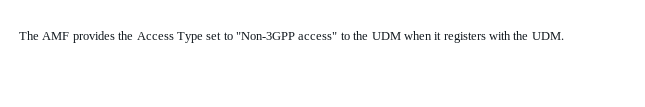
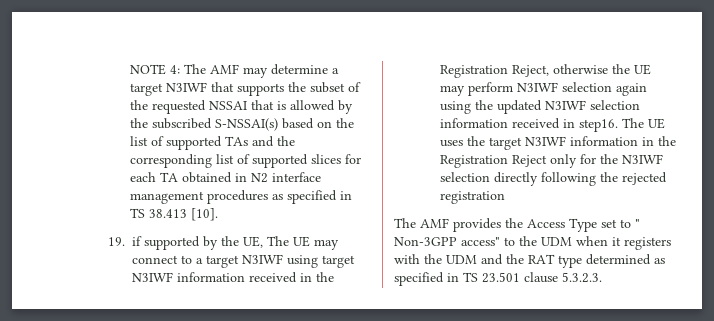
(19, 35) none -> [129,64,339,78] [129,82,361,96] [129,100,353,114] [129,118,354,131] [129,136,295,150] [129,154,361,168] [129,172,321,183] [129,190,352,204] [129,208,218,221] [107,236,339,250] [131,254,355,268] [131,272,334,283] [439,64,651,78] [439,82,647,96] [439,100,640,114] [439,118,665,132] [439,136,676,150] [439,154,663,168] [439,172,667,186] [439,191,505,204] NOTE 4: The AMF may determine a target N3IWF that supports the subset of the requested NSSAI that is allowed by the subscribed S-NSSAI(s) based on the list of supported TAs and the corresponding list of supported slices for each TA obtained in N2 interface management procedures as specified in TS 38.413 [10]. // 19. if supported by the UE, The UE may connect to a target N3IWF using target N3IWF information received in the Registration Reject, otherwise the UE may perform N3IWF selection again using the updated N3IWF selection information received in step16. The UE uses the target N3IWF information in the Registration Reject only for the N3IWF selection directly following the rejected registration //
[236,32,295,40] "Non-3GPP -> [635,219,640,228] [394,237,457,246] " Non-3GPP
[531,32,564,40] UDM. -> [446,254,665,268] [394,272,602,286] UDM and the RAT type determined as specified in TS 23.501 clause 5.3.2.3.

